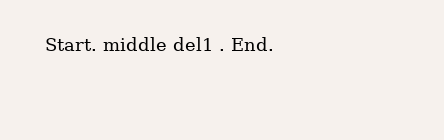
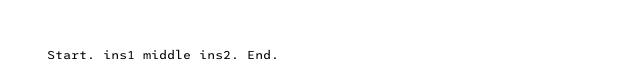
[103,37,225,51] middle del1 . -> [103,49,239,60] ins1 middle ins2.

